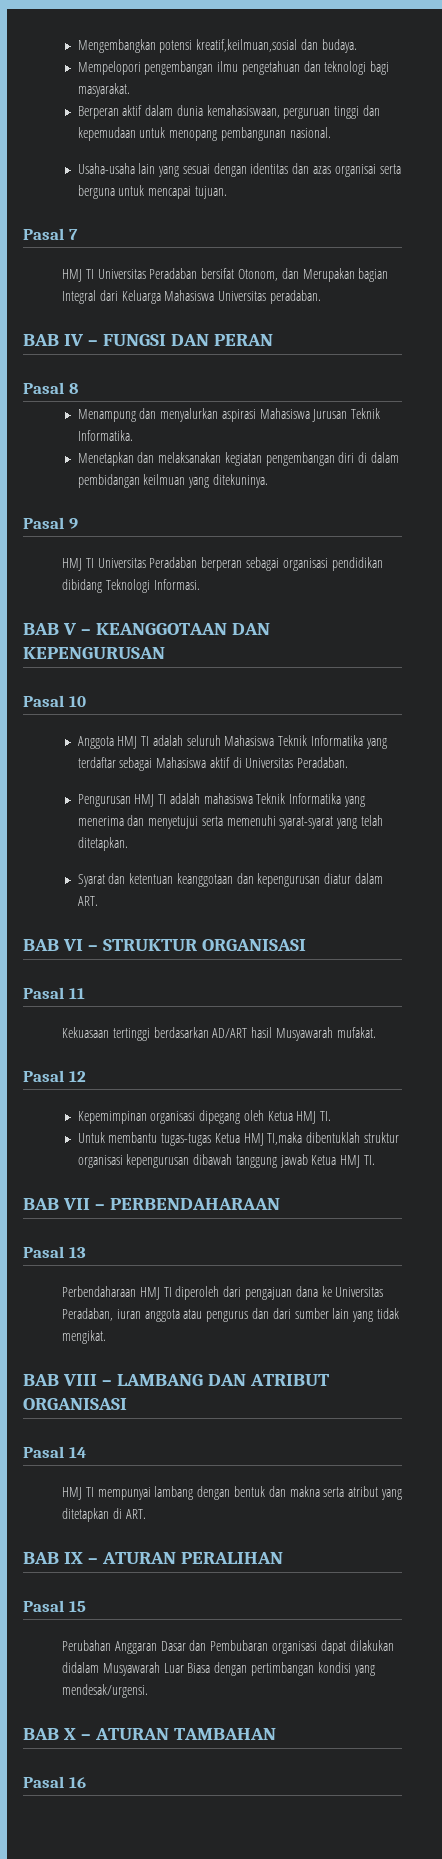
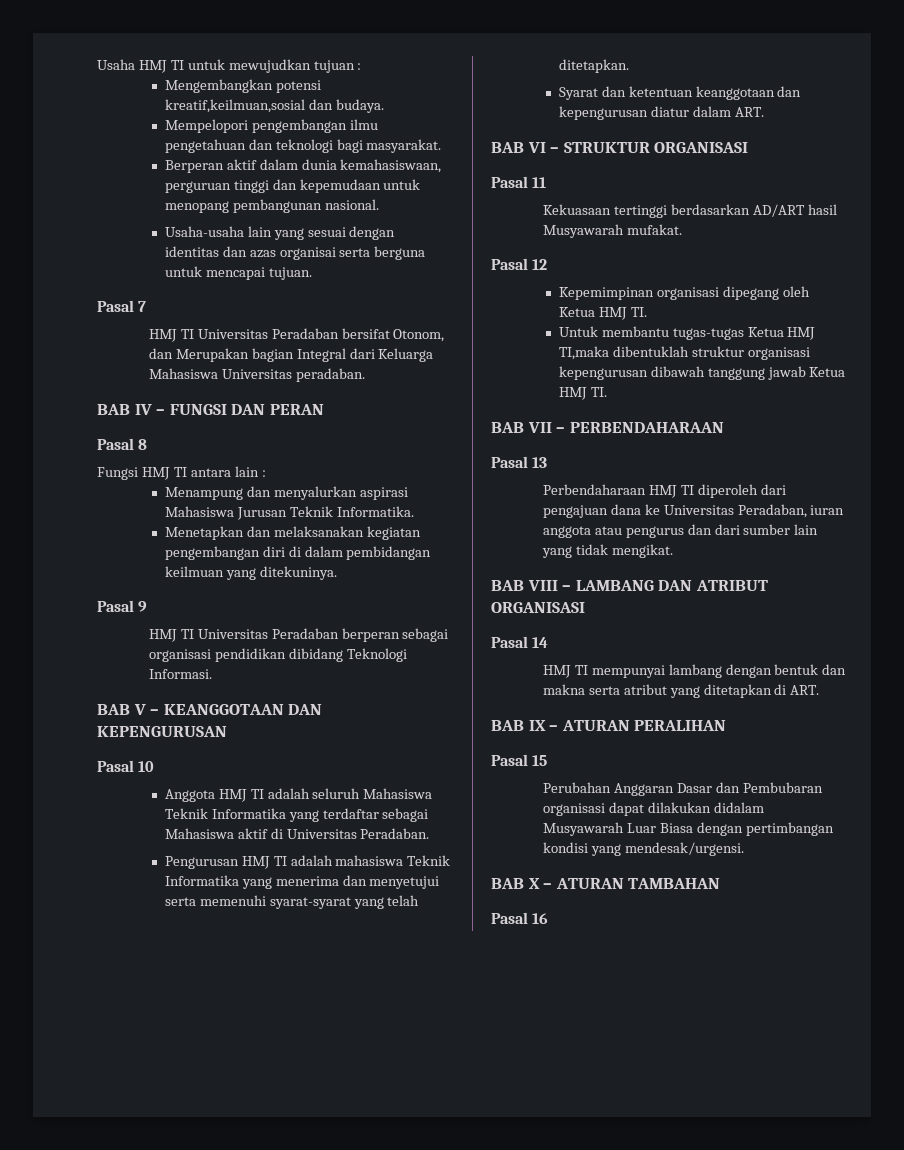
(77, 46) none -> [97,59,362,73] Usaha HMJ TI untuk mewujudkan tujuan : //
(78, 388) none -> [97,466,266,480] // Fungsi HMJ TI antara lain :

